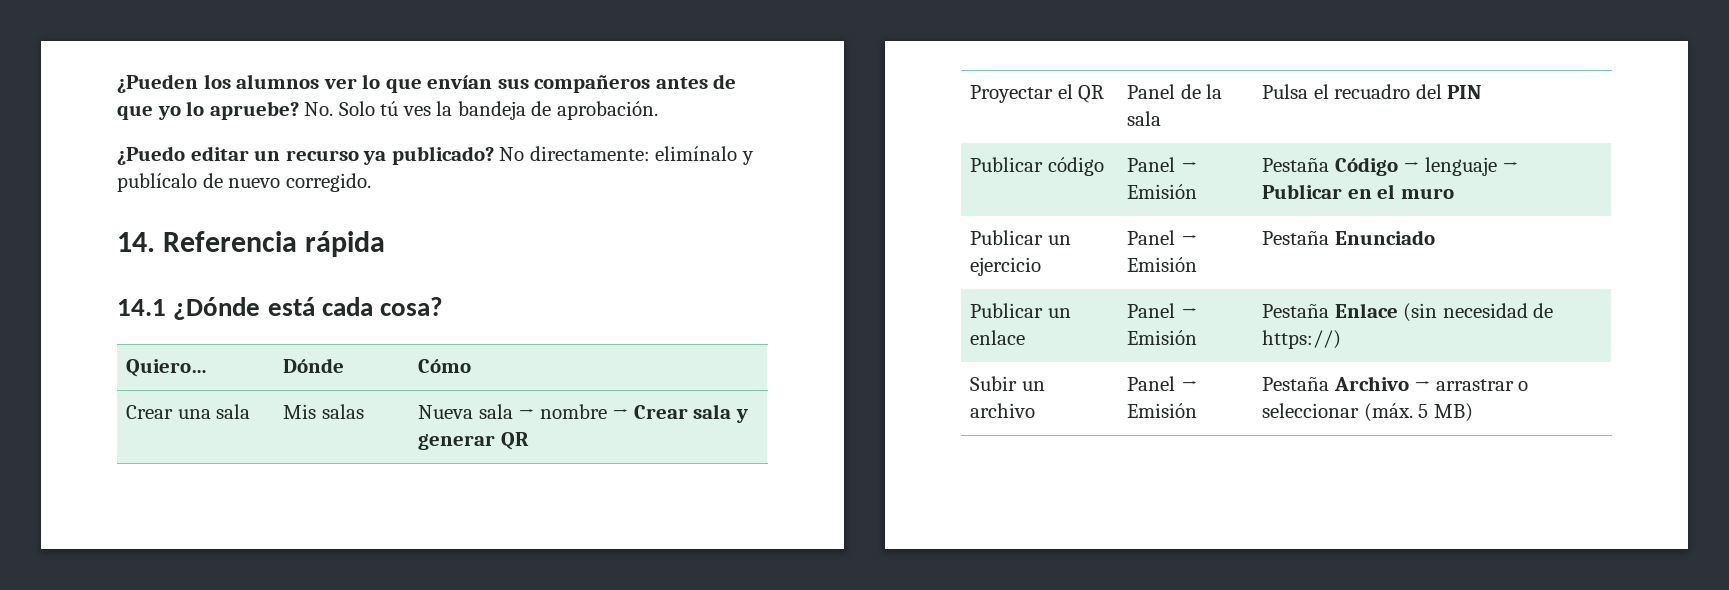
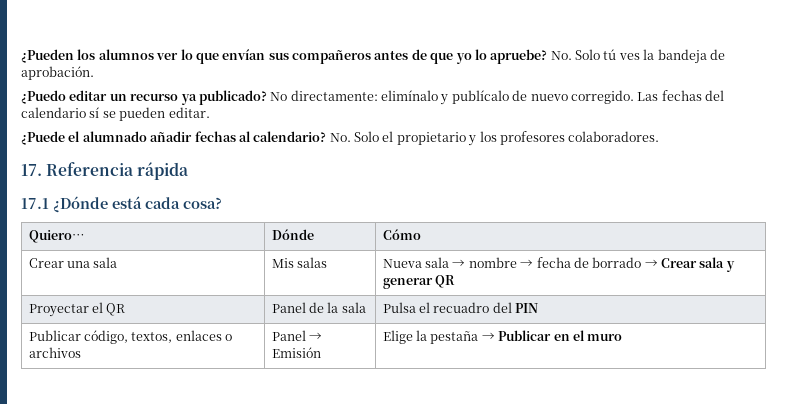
[117,232,155,252] // 14. -> [637,90,724,101] [21,107,210,121] [21,131,660,146] [21,164,42,176] Las fechas del calendario sí se pueden editar. // ¿Puede el alumnado añadir fechas al calendario? No. Solo el propietario y los profesores colaboradores. // 17.
[117,299,166,316] 14.1 -> [21,198,49,209] 17.1
(629, 413) none -> [536,257,658,268] fecha de borrado →
[1047,157,1104,176] [1126,157,1197,172] [1126,184,1197,199] [1261,157,1497,176] código | Panel → Emisión | Pestaña Código → lenguaje -> [84,330,233,344] [28,347,81,358] [271,330,323,341] [271,347,321,358] [382,330,479,344] código, textos, enlaces o archivos | Panel → Emisión | Elige la pestaña
[969,230,1071,245] [969,257,1041,276] [1126,230,1197,245] [1126,257,1197,272] [1261,230,1435,245] [969,303,1071,318] [969,330,1025,345] [1126,303,1197,318] [1126,330,1197,345] [1261,303,1554,322] [1261,330,1341,349] [969,376,1045,391] [969,403,1035,418] [1126,376,1197,391] [1126,403,1197,418] [1261,376,1529,391] [1261,403,1473,422] // Publicar un ejercicio | Panel → Emisión | Pestaña Enunciado // Publicar un enlace | Panel → Emisión | Pestaña Enlace (sin necesidad de https://) // Subir un archivo | Panel → Emisión | Pestaña Archivo → arrastrar o seleccionar (máx. 5 MB) -> (623, 337) none

